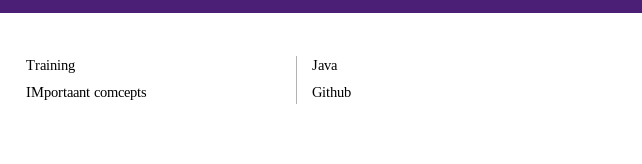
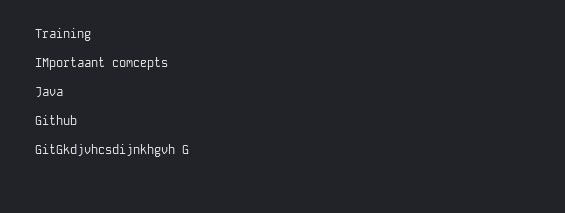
(351, 92) none -> [35,144,189,157] // GitGkdjvhcsdijnkhgvh G

